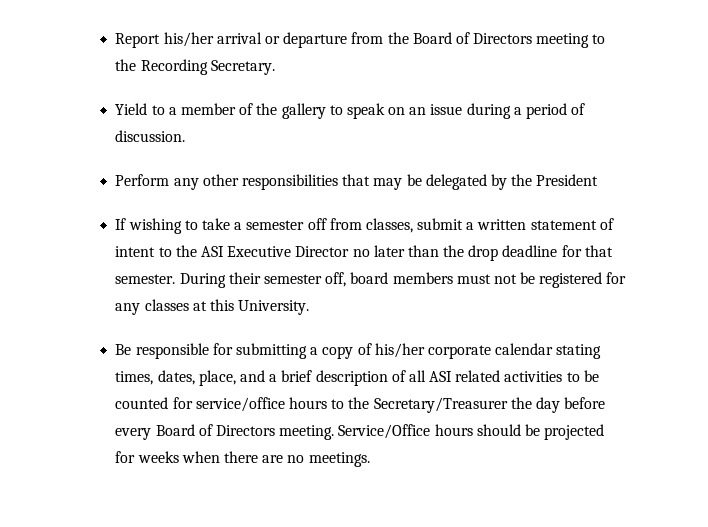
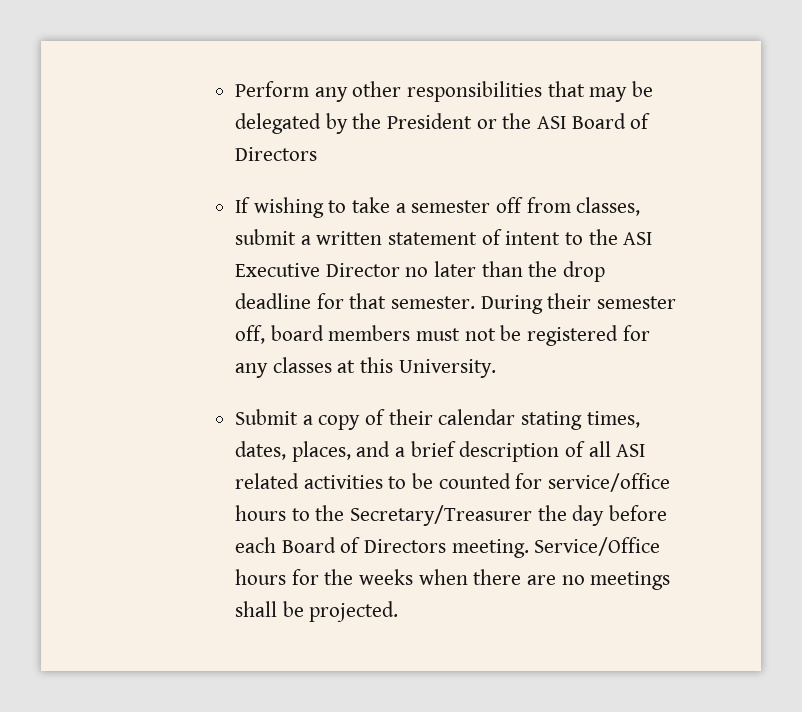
[115,32,606,48] [115,59,275,75] [115,103,586,119] [115,130,186,142] Report his/her arrival or departure from the Board of Directors meeting to the Recording Secretary. // Yield to a member of the gallery to speak on an issue during a period of discussion. // -> (235, 89) none
(599, 180) none -> [476,113,651,129] [235,147,318,161] or the ASI Board of Directors
[115,343,307,359] Be responsible for submitting -> [235,409,299,425] Submit
[374,343,491,359] his/her corporate -> [388,409,433,425] their
[198,370,236,386] place, -> [291,441,351,462] places,
[115,428,152,440] every -> [235,537,277,553] each
[476,424,605,440] [115,451,136,463] should be projected for -> [291,569,354,585] for the
[308,452,370,467] meetings. -> [590,571,671,590] [235,601,399,622] meetings shall be projected.

